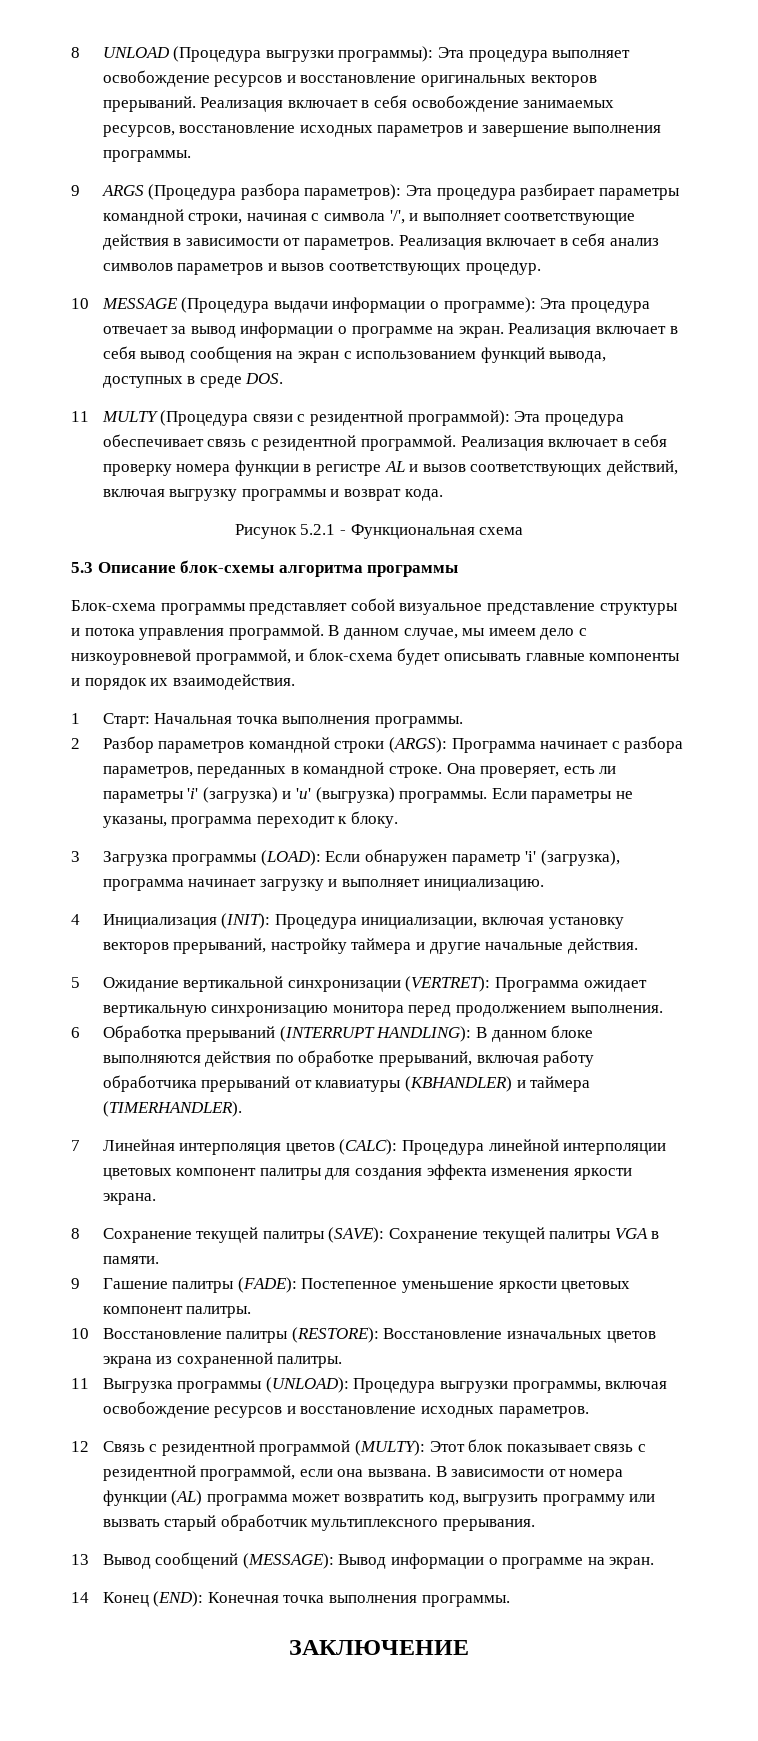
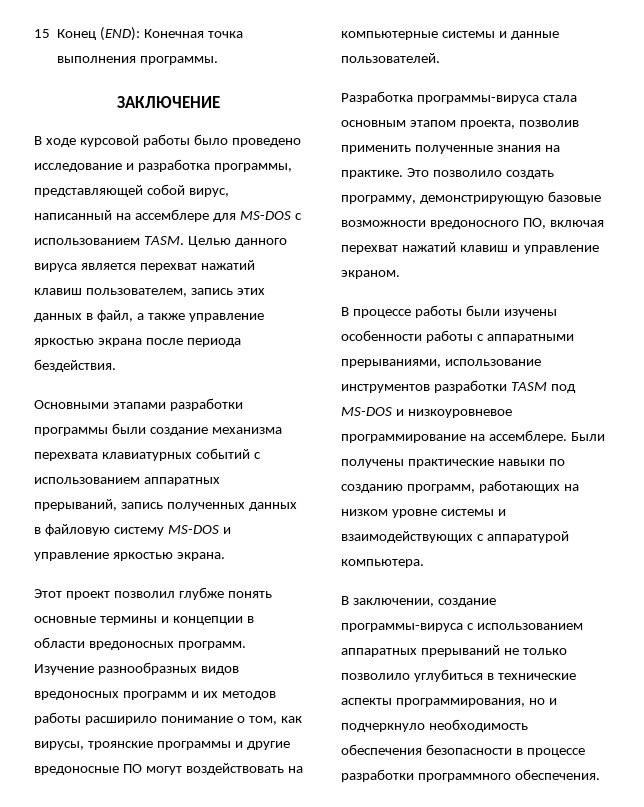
[71,46,631,62] [102,70,597,87] [102,95,615,112] [102,125,662,137] [102,150,191,162] [71,183,680,200] [102,209,636,225] [102,233,659,250] [102,263,541,275] [71,297,650,313] [102,322,678,338] [102,346,607,363] [102,373,284,388] [71,410,624,426] [102,434,668,451] [102,460,678,476] [102,489,443,501] [234,524,524,539] [71,560,459,577] [71,598,678,615] [71,624,587,640] [71,648,681,665] [71,674,295,690] [71,713,463,728] [71,736,684,753] [102,762,617,778] [102,787,633,803] [102,811,398,828] [71,849,620,866] [102,879,544,891] [71,913,624,929] [102,938,638,954] [71,976,647,992] [102,1005,663,1017] [71,1025,594,1042] [102,1050,595,1067] [102,1075,591,1092] [102,1101,242,1117] [71,1139,667,1155] [102,1164,632,1180] [102,1193,156,1205] [71,1227,660,1243] [102,1256,159,1264] [71,1277,631,1293] [102,1306,252,1318] [71,1327,656,1343] [102,1352,343,1368] [71,1377,668,1393] [102,1401,589,1418] [71,1439,646,1456] [102,1465,624,1481] [102,1490,656,1506] [102,1514,535,1531] [71,1552,655,1569] [71,1592,89,1603] 8 UNLOAD (Процедура выгрузки программы): Эта процедура выполняет освобождение ресурсов и восстановление оригинальных векторов прерываний. Реализация включает в себя освобождение занимаемых ресурсов, восстановление исходных параметров и завершение выполнения программы. // 9 ARGS (Процедура разбора параметров): Эта процедура разбирает параметры командной строки, начиная с символа '/', и выполняет соответствующие действия в зависимости от параметров. Реализация включает в себя анализ символов параметров и вызов соответствующих процедур. // 10 MESSAGE (Процедура выдачи информации о программе): Эта процедура отвечает за вывод информации о программе на экран. Реализация включает в себя вывод сообщения на экран с использованием функций вывода, доступных в среде DOS. // 11 MULTY (Процедура связи с резидентной программой): Эта процедура обеспечивает связь с резидентной программой. Реализация включает в себя проверку номера функции в регистре AL и вызов соответствующих действий, включая выгрузку программы и возврат кода. // Рисунок 5.2.1 - Функциональная схема // 5.3 Описание блок-схемы алгоритма программы // Блок-схема программы представляет собой визуальное представление структуры и потока управления программой. В данном случае, мы имеем дело с низкоуровневой программой, и блок-схема будет описывать главные компоненты и порядок их взаимодействия. // 1 Старт: Начальная точка выполнения программы. // 2 Разбор параметров командной строки (ARGS): Программа начинает с разбора параметров, переданных в командной строке. Она проверяет, есть ли параметры 'i' (загрузка) и 'u' (выгрузка) программы. Если параметры не указаны, программа переходит к блоку. // 3 Загрузка программы (LOAD): Если обнаружен параметр 'i' (загрузка), программа начинает загрузку и выполняет инициализацию. // 4 Инициализация (INIT): Процедура инициализации, включая установку векторов прерываний, настройку таймера и другие начальные действия. // 5 Ожидание вертикальной синхронизации (VERTRET): Программа ожидает вертикальную синхронизацию монитора перед продолжением выполнения. // 6 Обработка прерываний (INTERRUPT HANDLING): В данном блоке выполняются действия по обработке прерываний, включая работу обработчика прерываний от клавиатуры (KBHANDLER) и таймера (TIMERHANDLER). // 7 Линейная интерполяция цветов (CALC): Процедура линейной интерполяции цветовых компонент палитры для создания эффекта изменения яркости экрана. // 8 Сохранение текущей палитры (SAVE): Сохранение текущей палитры VGA в памяти. // 9 Гашение палитры (FADE): Постепенное уменьшение яркости цветовых компонент палитры. // 10 Восстановление палитры (RESTORE): Восстановление изначальных цветов экрана из сохраненной палитры. // 11 Выгрузка программы (UNLOAD): Процедура выгрузки программы, включая освобождение ресурсов и восстановление исходных параметров. // 12 Связь с резидентной программой (MULTY): Этот блок показывает связь с резидентной программой, если она вызвана. В зависимости от номера функции (AL) программа может возвратить код, выгрузить программу или вызвать старый обработчик мультиплексного прерывания. // 13 Вывод сообщений (MESSAGE): Вывод информации о программе на экран. // 14 -> [34,29,50,38] 15
(469, 1647) none -> [34,134,301,147] [34,159,292,172] [34,184,229,197] [34,209,302,222] [34,236,287,247] [34,260,255,272] [34,288,265,297] [34,310,264,322] [34,338,241,347] [34,359,116,372] [34,398,243,411] [34,423,282,436] [34,448,261,461] [34,477,220,486] [34,499,297,511] [34,524,231,536] [34,552,225,561] [34,587,272,600] [34,616,254,625] [34,637,246,650] [34,662,239,675] [34,691,276,700] [34,712,302,725] [34,741,290,750] [34,763,303,775] [341,31,559,40] [341,53,440,63] [341,91,577,104] [341,120,579,129] [341,145,560,154] [341,168,554,179] [341,191,601,204] [341,218,604,229] [341,242,599,254] [341,270,400,279] [341,305,557,318] [341,330,574,343] [341,359,541,368] [341,380,576,393] [341,407,512,418] [341,430,605,443] [341,459,565,468] [341,480,579,493] [341,509,506,518] [341,531,569,543] [341,559,424,568] [341,596,496,607] [341,623,583,632] [341,645,567,657] [341,669,576,682] [341,698,557,707] [341,719,528,732] [341,744,585,757] [341,769,600,782] // В ходе курсовой работы было проведено исследование и разработка программы, представляющей собой вирус, написанный на ассемблере для MS-DOS с использованием TASM. Целью данного вируса является перехват нажатий клавиш пользователем, запись этих данных в файл, а также управление яркостью экрана после периода бездействия. // Основными этапами разработки программы были создание механизма перехвата клавиатурных событий с использованием аппаратных прерываний, запись полученных данных в файловую систему MS-DOS и управление яркостью экрана. // Этот проект позволил глубже понять основные термины и концепции в области вредоносных программ. Изучение разнообразных видов вредоносных программ и их методов работы расширило понимание о том, как вирусы, троянские программы и другие вредоносные ПО могут воздействовать на компьютерные системы и данные пользователей. // Разработка программы-вируса стала основным этапом проекта, позволив применить полученные знания на практике. Это позволило создать программу, демонстрирующую базовые возможности вредоносного ПО, включая перехват нажатий клавиш и управление экраном. // В процессе работы были изучены особенности работы с аппаратными прерываниями, использование инструментов разработки TASM под MS-DOS и низкоуровневое программирование на ассемблере. Были получены практические навыки по созданию программ, работающих на низком уровне системы и взаимодействующих с аппаратурой компьютера. // В заключении, создание программы-вируса с использованием аппаратных прерываний не только позволило углубиться в технические аспекты программирования, но и подчеркнуло необходимость обеспечения безопасности в процессе разработки программного обеспечения.

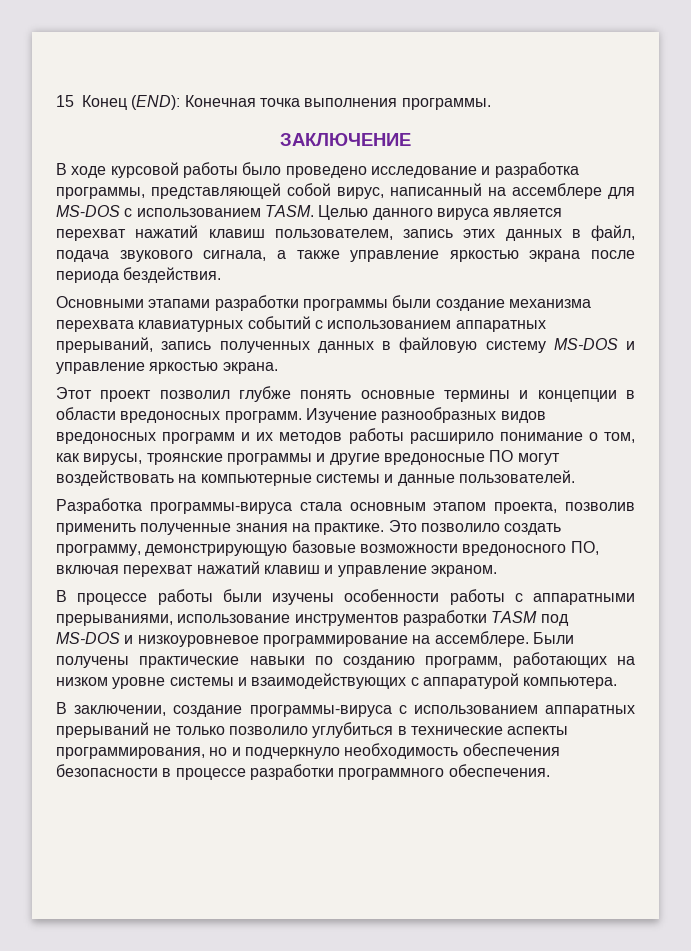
(133, 316) none -> [56,250,267,262] подача звукового сигнала,

